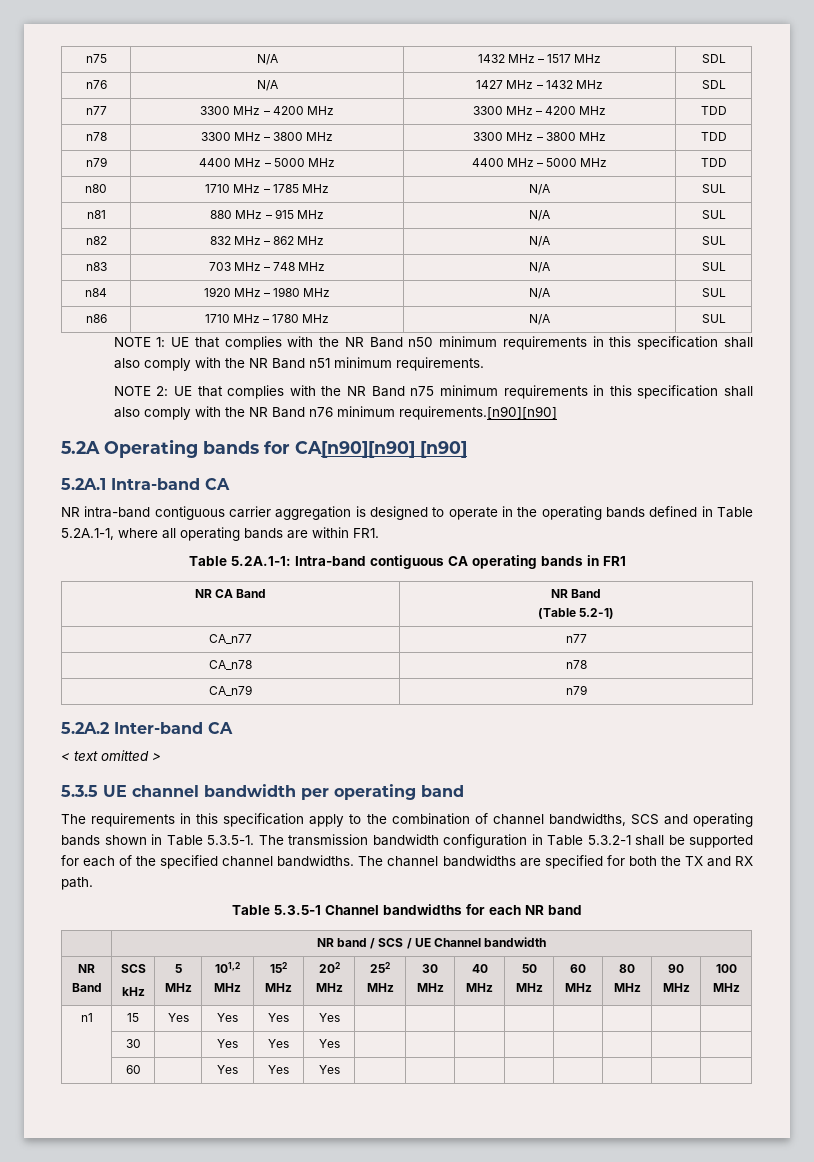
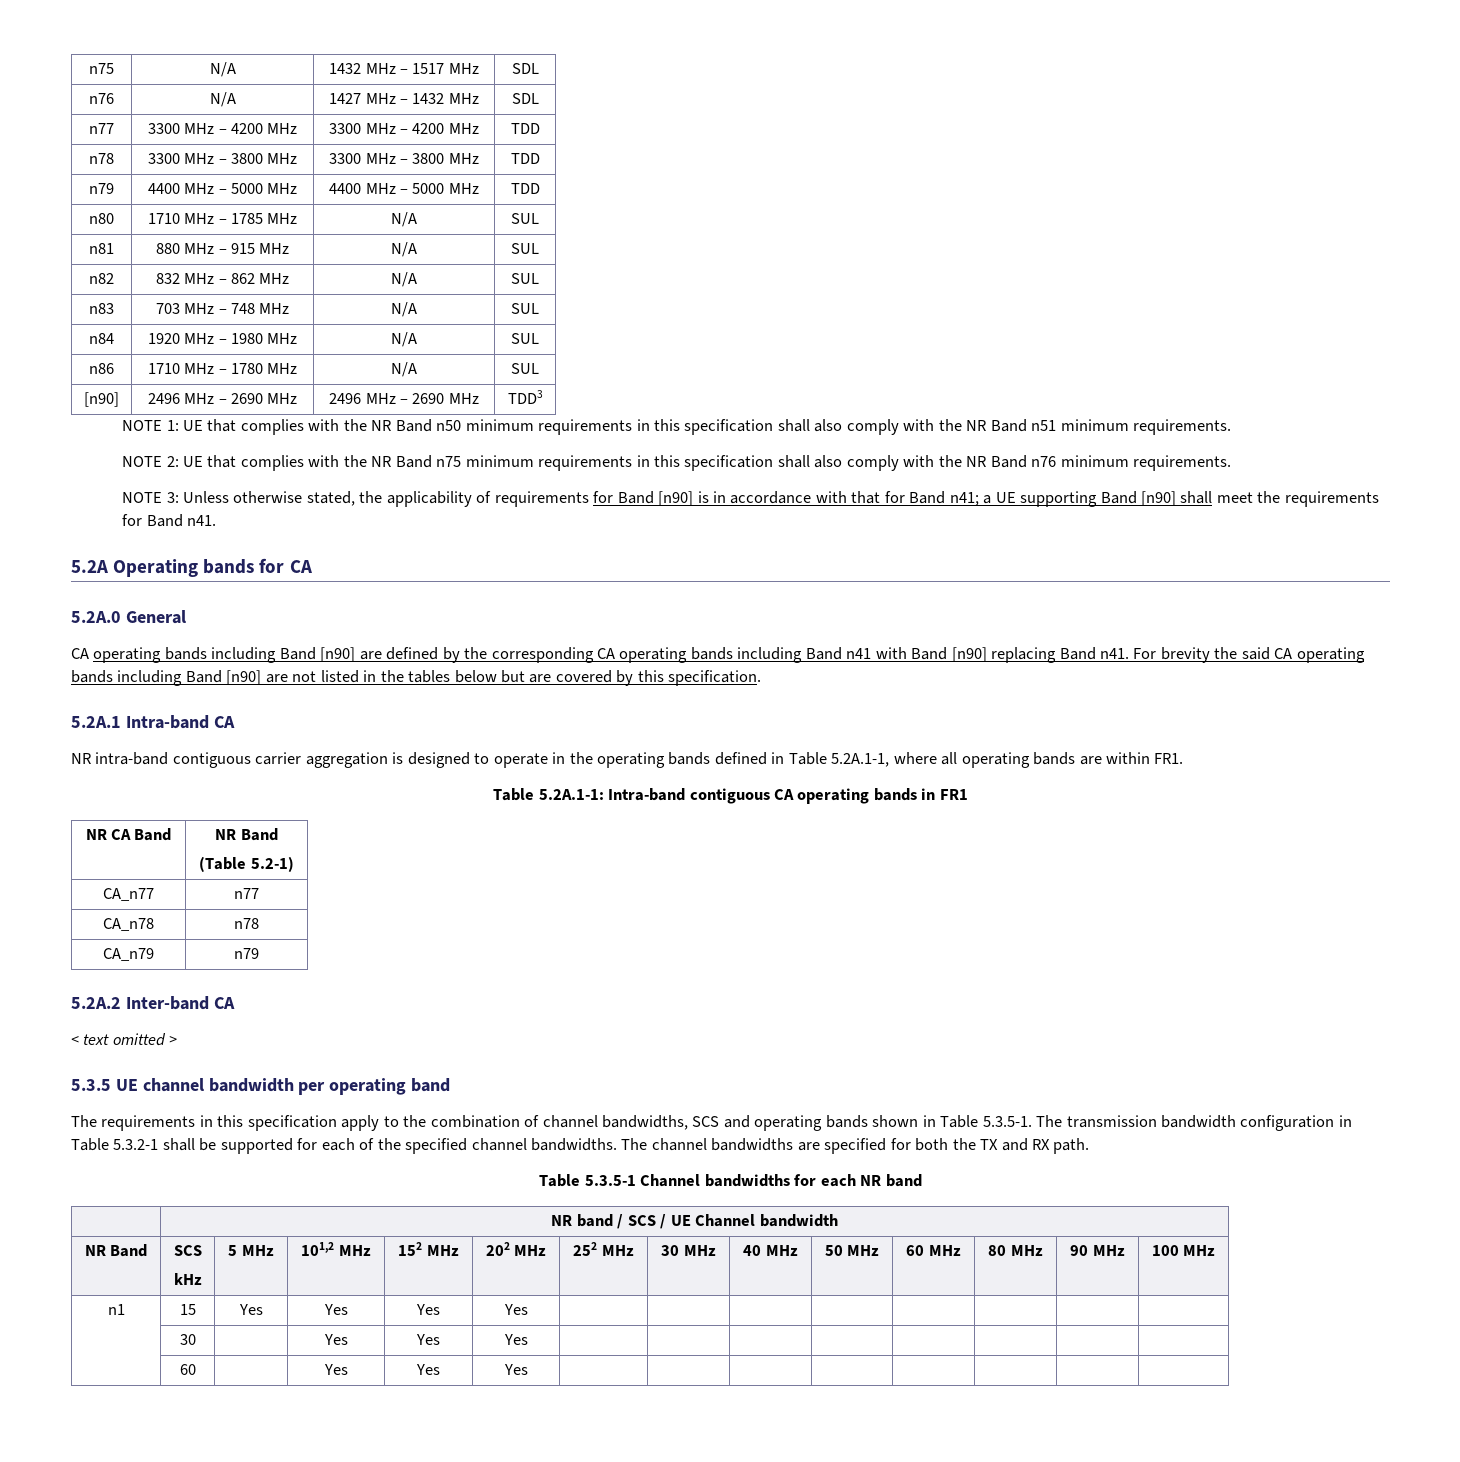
(726, 318) none -> [84,392,119,407] [147,393,298,404] [329,393,479,404] [507,390,543,404] // [n90] | 2496 MHz – 2690 MHz | 2496 MHz – 2690 MHz | TDD3
[398,406,557,420] [61,439,467,458] requirements.[n90][n90] // 5.2A Operating bands for CA[n90][n90] [n90] -> [1132,455,1231,471] [122,491,1379,507] [122,514,216,527] [71,558,312,577] [71,610,186,624] [71,647,1365,663] [71,670,762,686] requirements. // NOTE 3: Unless otherwise stated, the applicability of requirements for Band [n90] is in accordance with that for Band n41; a UE supporting Band [n90] shall meet the requirements for Band n41. // 5.2A Operating bands for CA // 5.2A.0 General // CA operating bands including Band [n90] are defined by the corresponding CA operating bands including Band n41 with Band [n90] replacing Band n41. For brevity the said CA operating bands including Band [n90] are not listed in the tables below but are covered by this specification.

